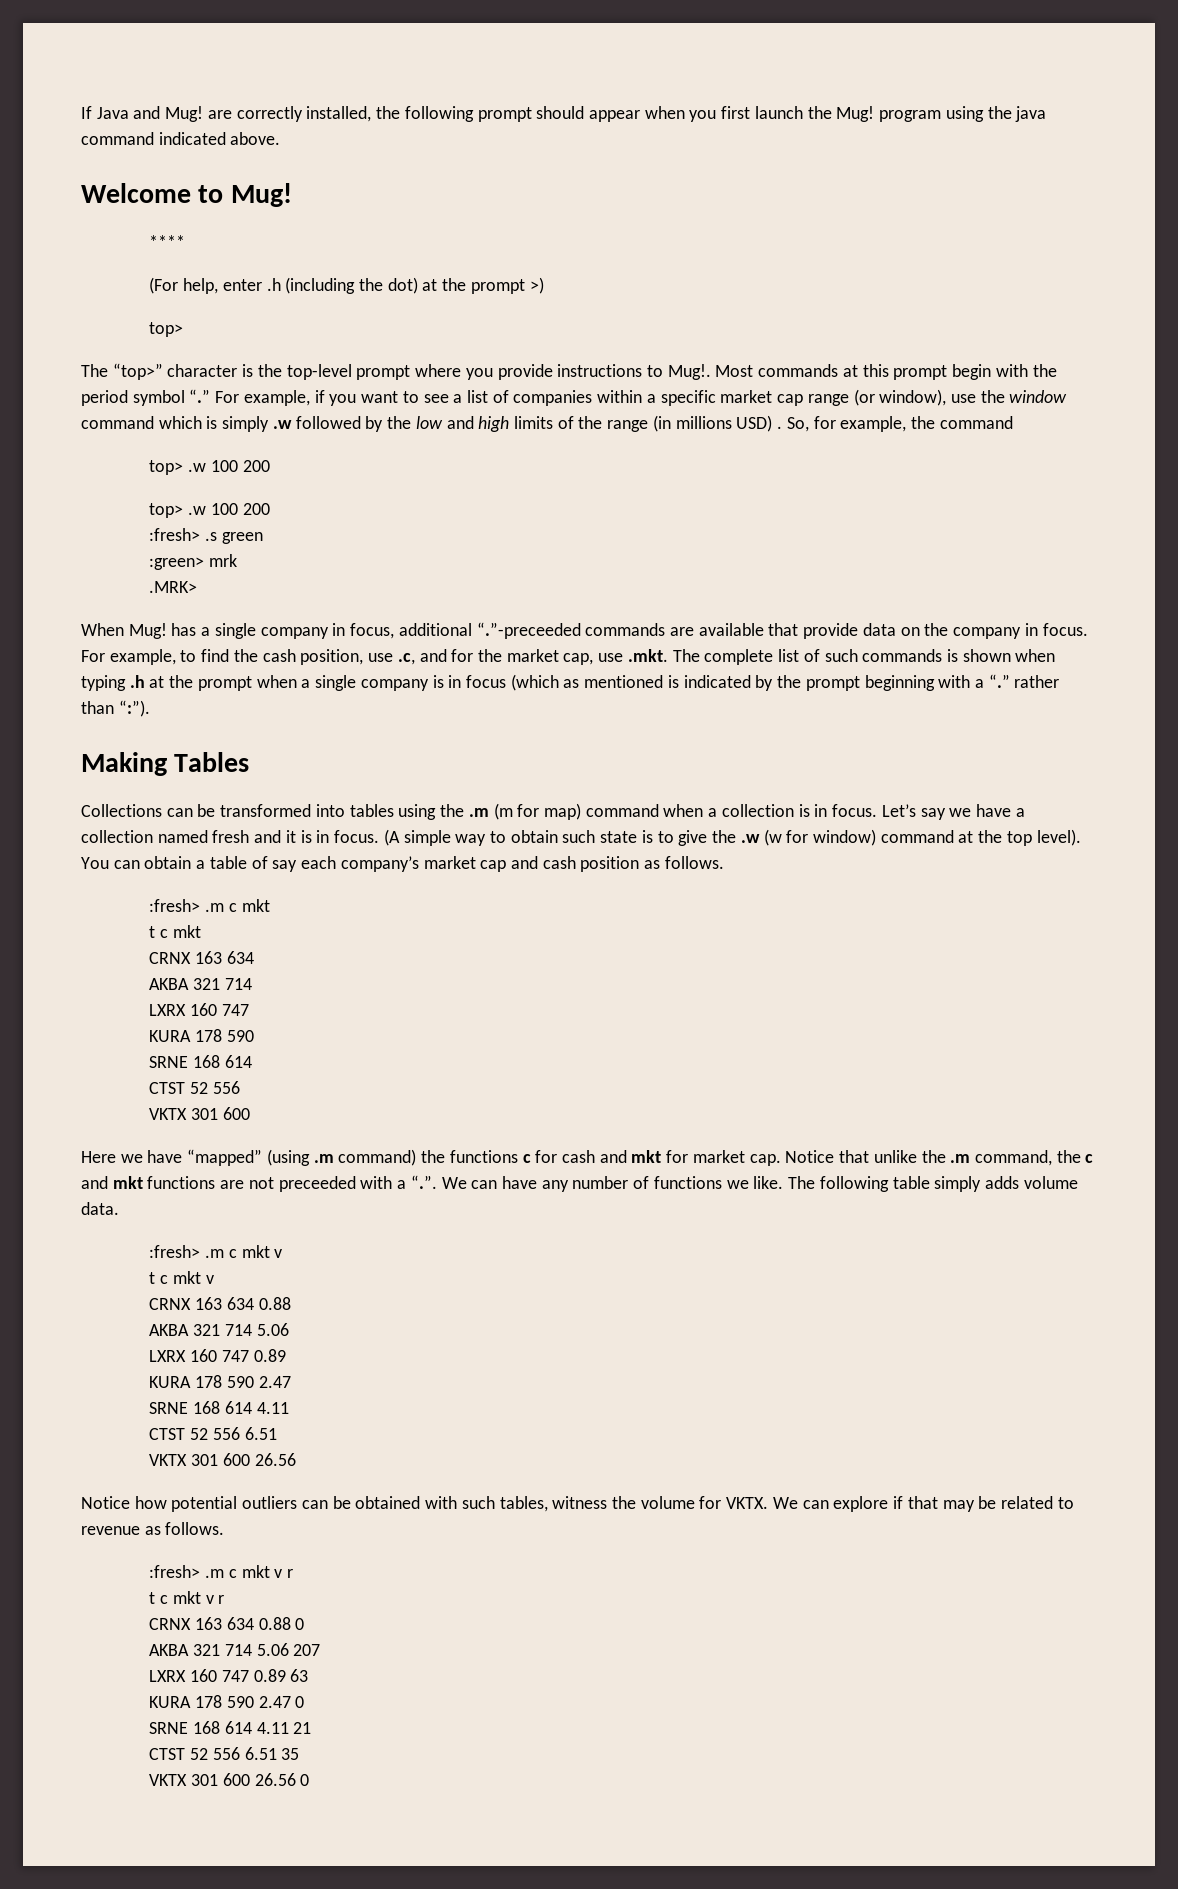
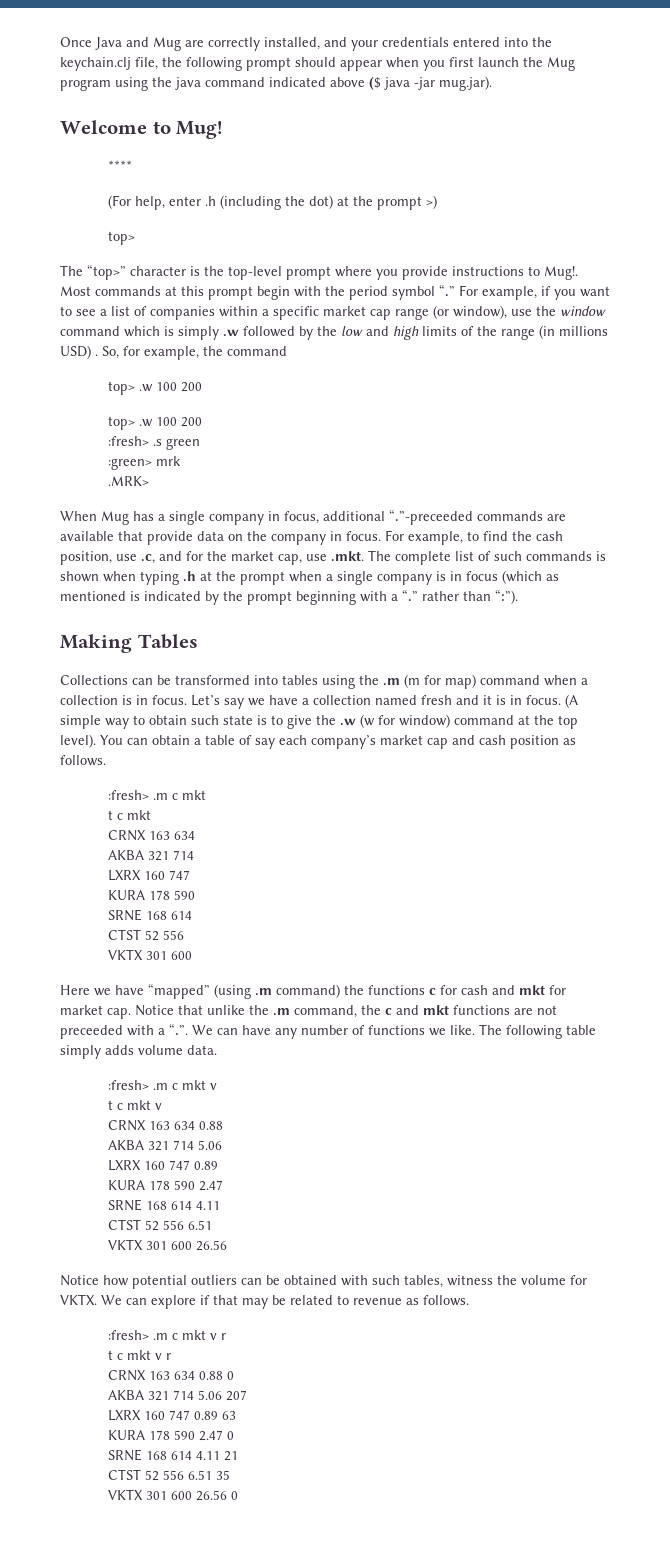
[81,106,92,119] If -> [60,37,92,47] Once
[165,106,204,122] Mug! -> [153,37,181,51] Mug
(372, 114) none -> [324,37,552,51] [60,57,158,71] and your credentials entered into the keychain.clj file,
[836,106,875,122] Mug! -> [547,57,575,71] Mug
[230,132,281,145] above. -> [330,76,492,91] above ($ java -jar mug.jar).
[128,623,167,639] Mug! -> [101,511,129,525] Mug

